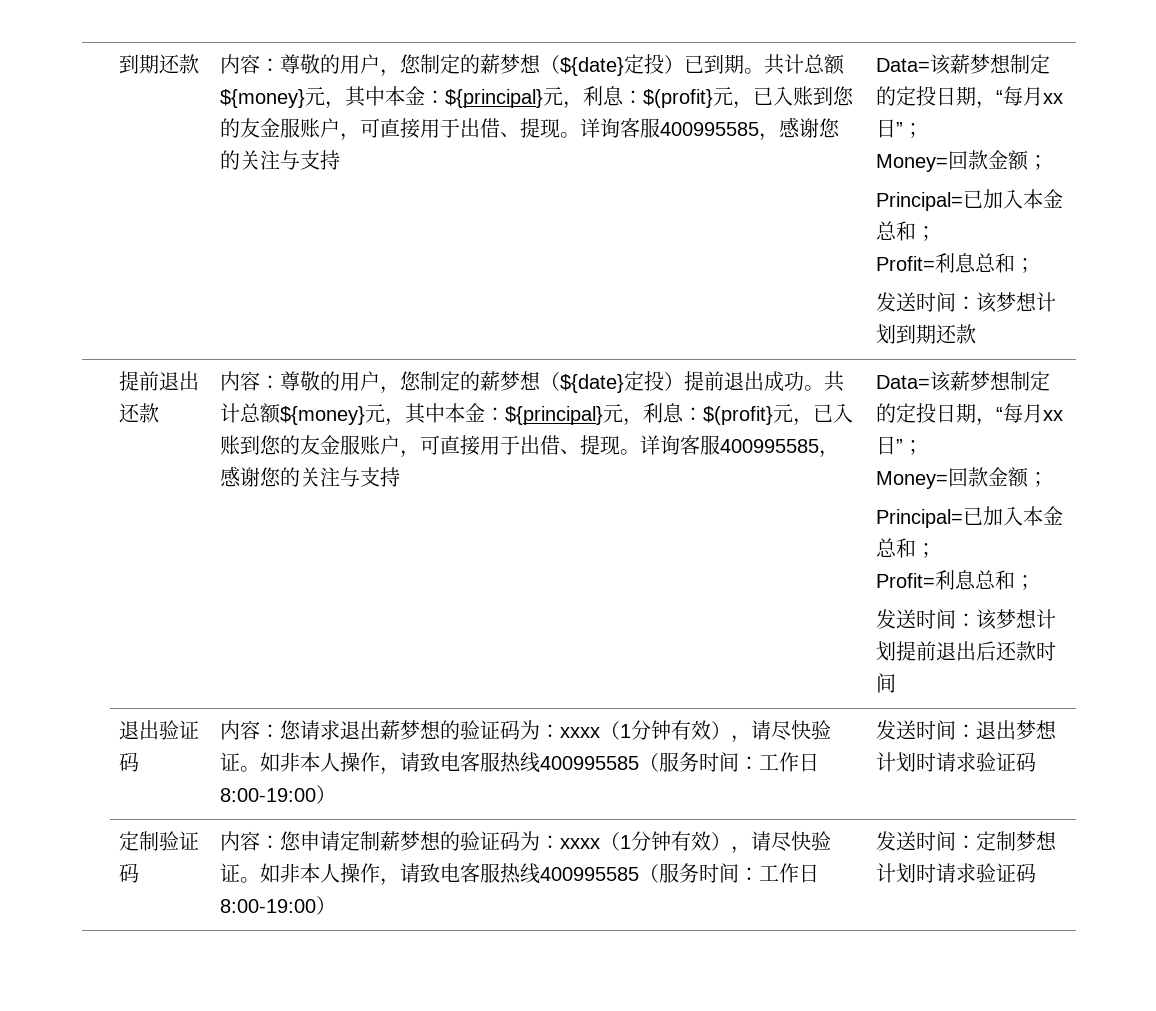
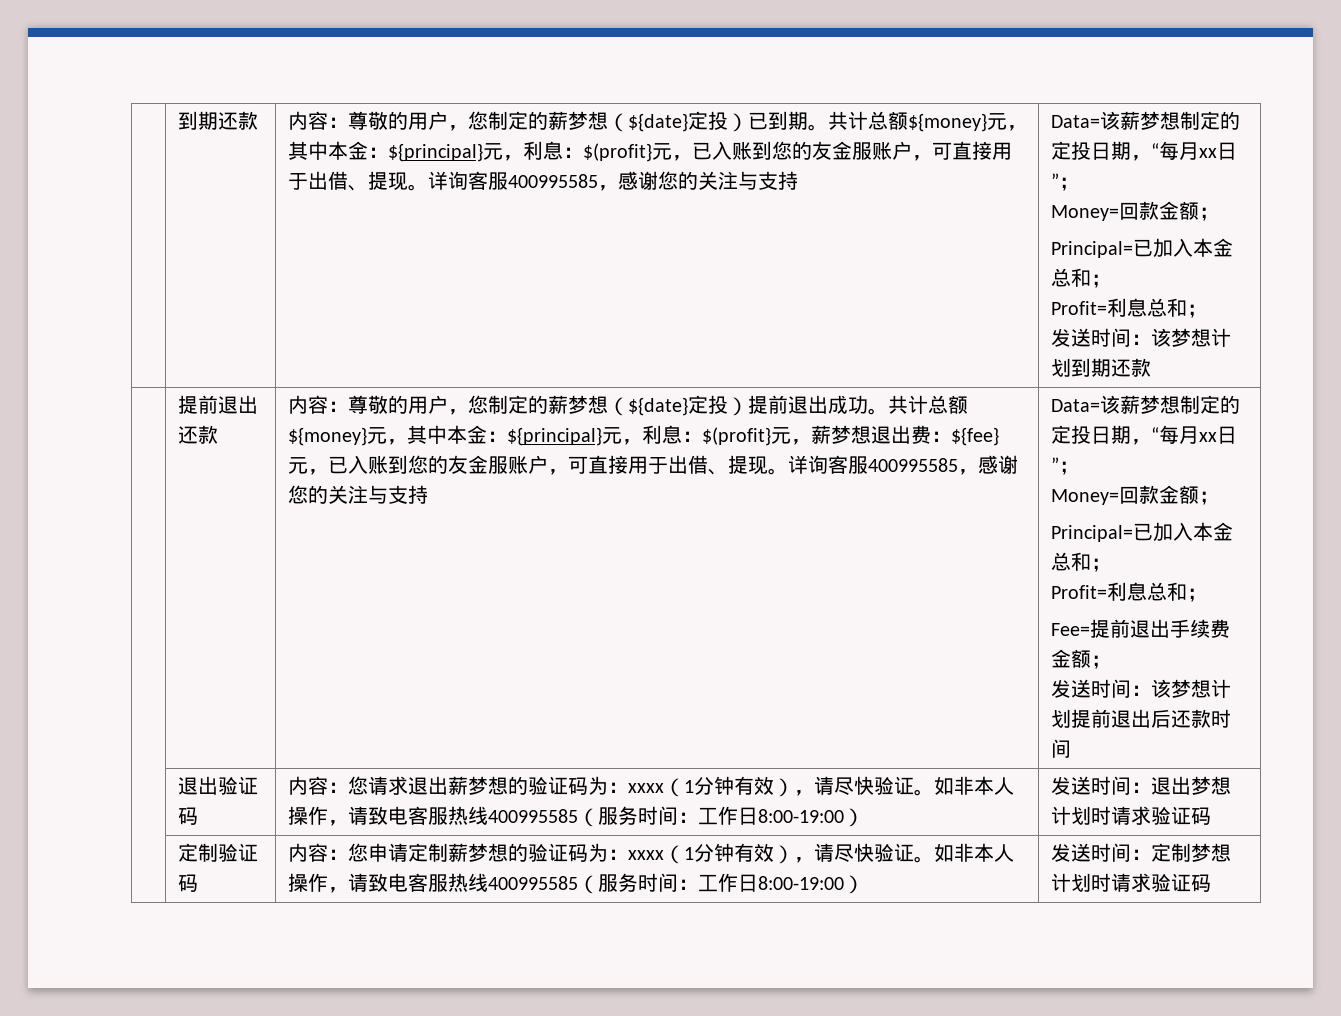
(814, 422) none -> [810,425,999,446] [287,457,328,475] 薪梦想退出费：${fee}元，
(1036, 582) none -> [1050,619,1230,638] [1050,649,1111,669] // Fee=提前退出手续费金额；

